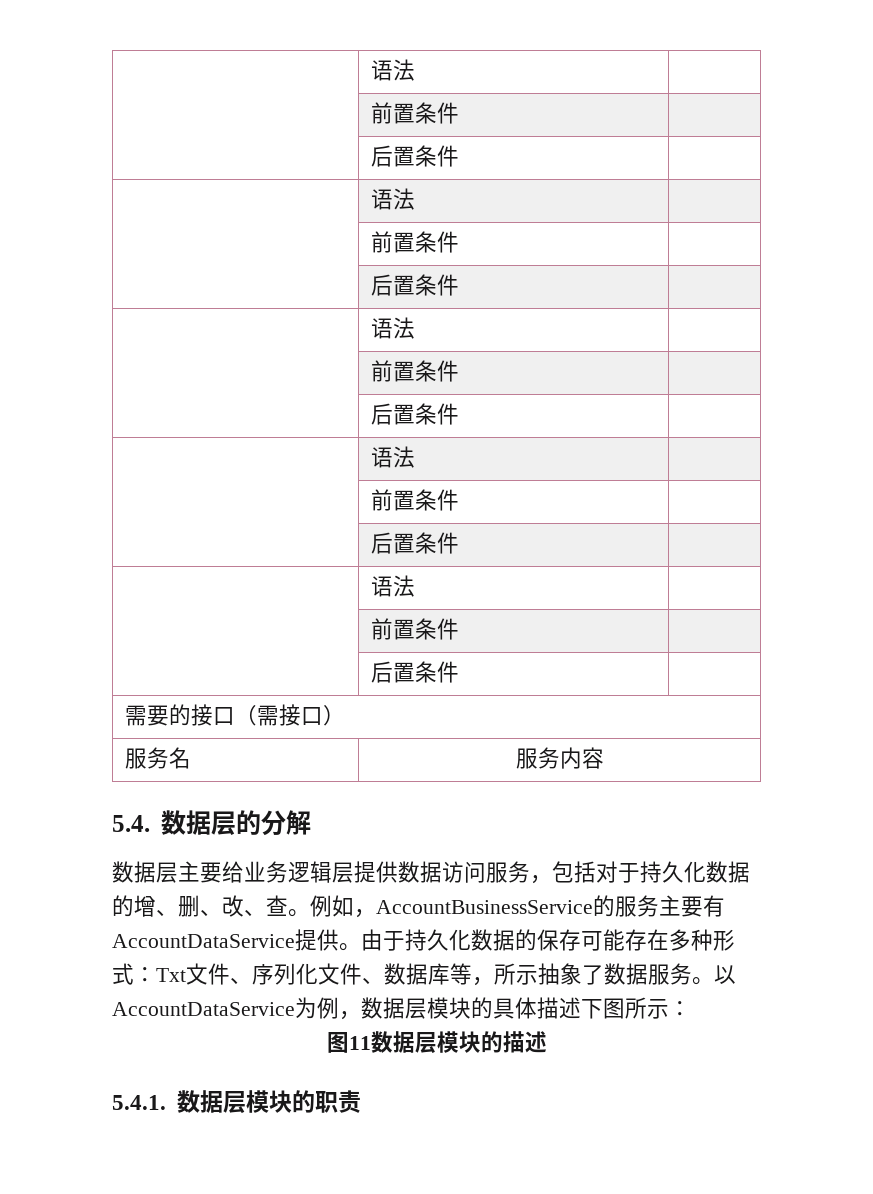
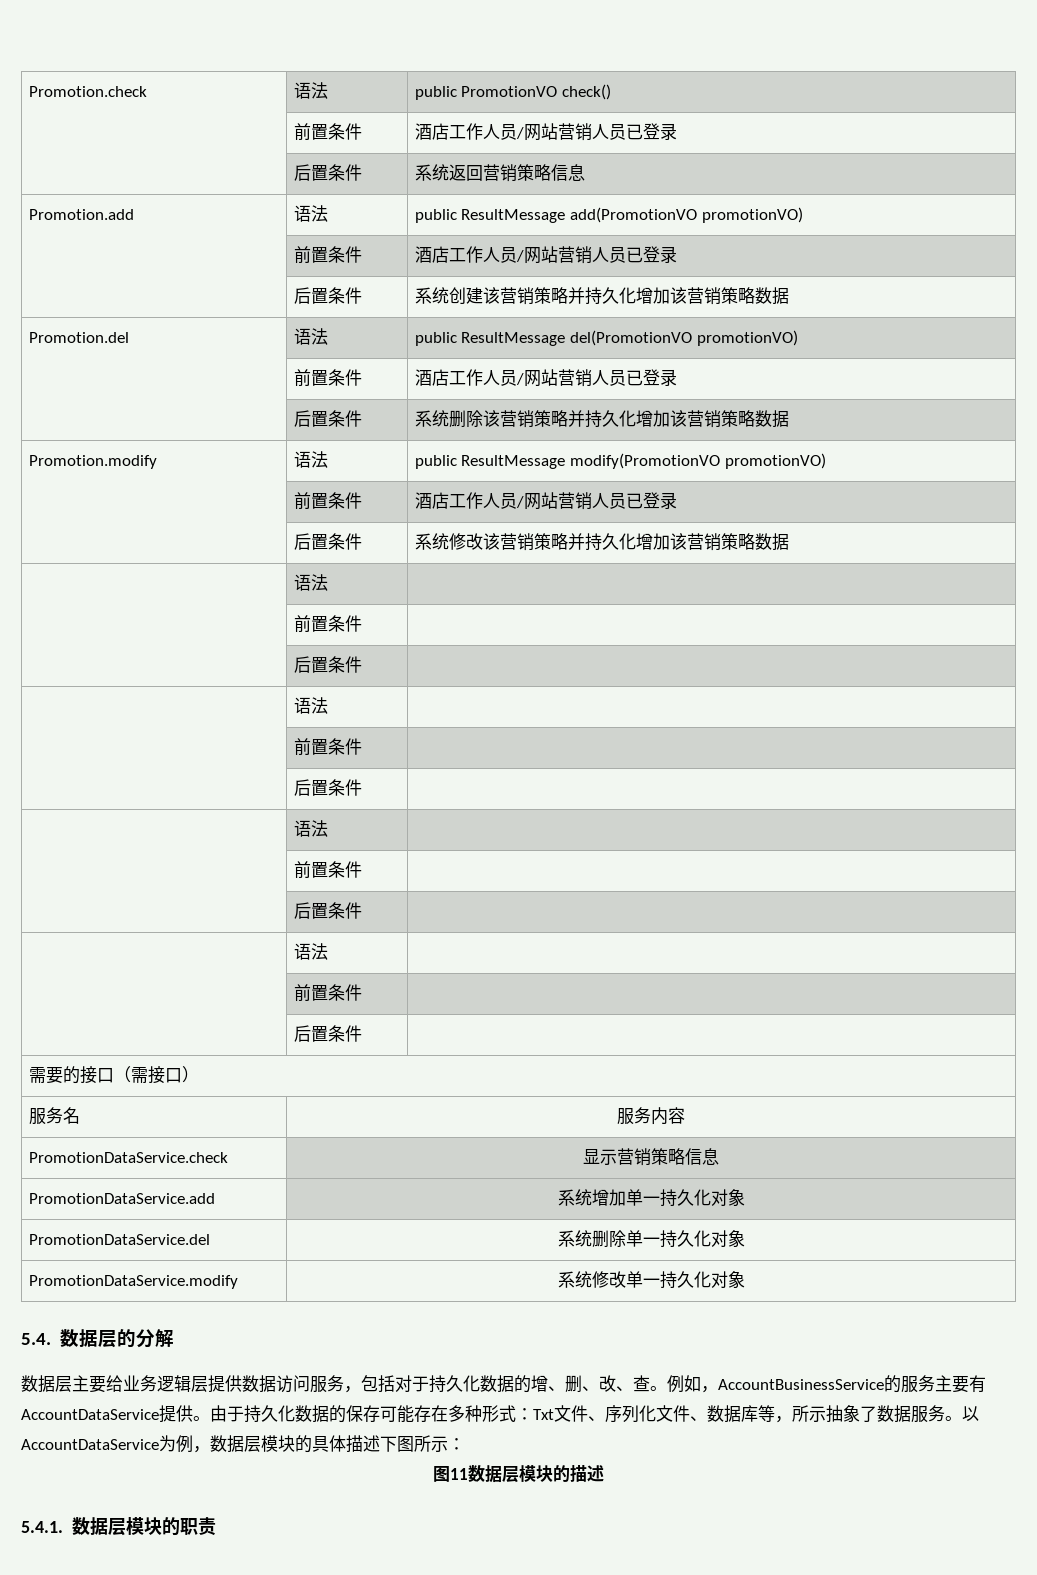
[370,59,415,81] [370,102,459,124] [370,145,459,167] | 语法 | // | 前置条件 | // | 后置条件 | -> [28,86,147,97] [293,82,328,99] [414,84,612,100] [293,123,362,141] [414,123,677,141] [293,164,362,181] [414,164,585,182] [28,209,134,220] [293,205,328,222] [414,207,803,223] [293,246,362,264] [414,246,677,264] [293,287,362,304] [414,287,789,305] [28,332,129,343] [293,328,328,345] [414,330,798,346] [293,369,362,387] [414,369,677,387] [293,410,362,427] [414,410,789,428] [28,455,157,469] [293,451,328,468] [414,453,826,469] [293,492,362,510] [414,492,677,510] [293,533,362,550] [414,533,789,551] Promotion.check | 语法 | public PromotionVO check() // | 前置条件 | 酒店工作人员/网站营销人员已登录 // | 后置条件 | 系统返回营销策略信息 // Promotion.add | 语法 | public ResultMessage add(PromotionVO promotionVO) // | 前置条件 | 酒店工作人员/网站营销人员已登录 // | 后置条件 | 系统创建该营销策略并持久化增加该营销策略数据 // Promotion.del | 语法 | public ResultMessage del(PromotionVO promotionVO) // | 前置条件 | 酒店工作人员/网站营销人员已登录 // | 后置条件 | 系统删除该营销策略并持久化增加该营销策略数据 // Promotion.modify | 语法 | public ResultMessage modify(PromotionVO promotionVO) // | 前置条件 | 酒店工作人员/网站营销人员已登录 // | 后置条件 | 系统修改该营销策略并持久化增加该营销策略数据
(604, 758) none -> [28,1152,228,1163] [583,1148,719,1166] [28,1193,215,1204] [557,1189,745,1207] [28,1234,210,1245] [557,1230,745,1248] [28,1275,238,1289] [557,1271,745,1289] // PromotionDataService.check | 显示营销策略信息 // PromotionDataService.add | 系统增加单一持久化对象 // PromotionDataService.del | 系统删除单一持久化对象 // PromotionDataService.modify | 系统修改单一持久化对象

